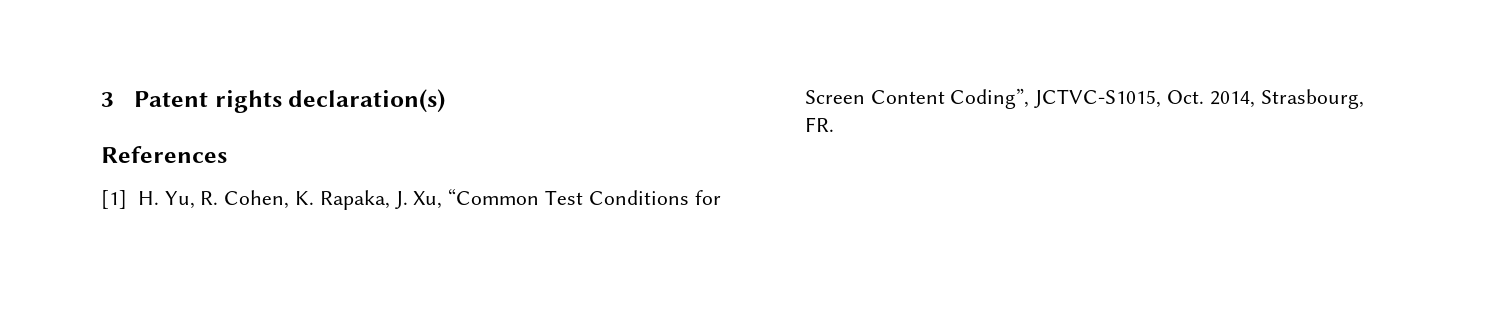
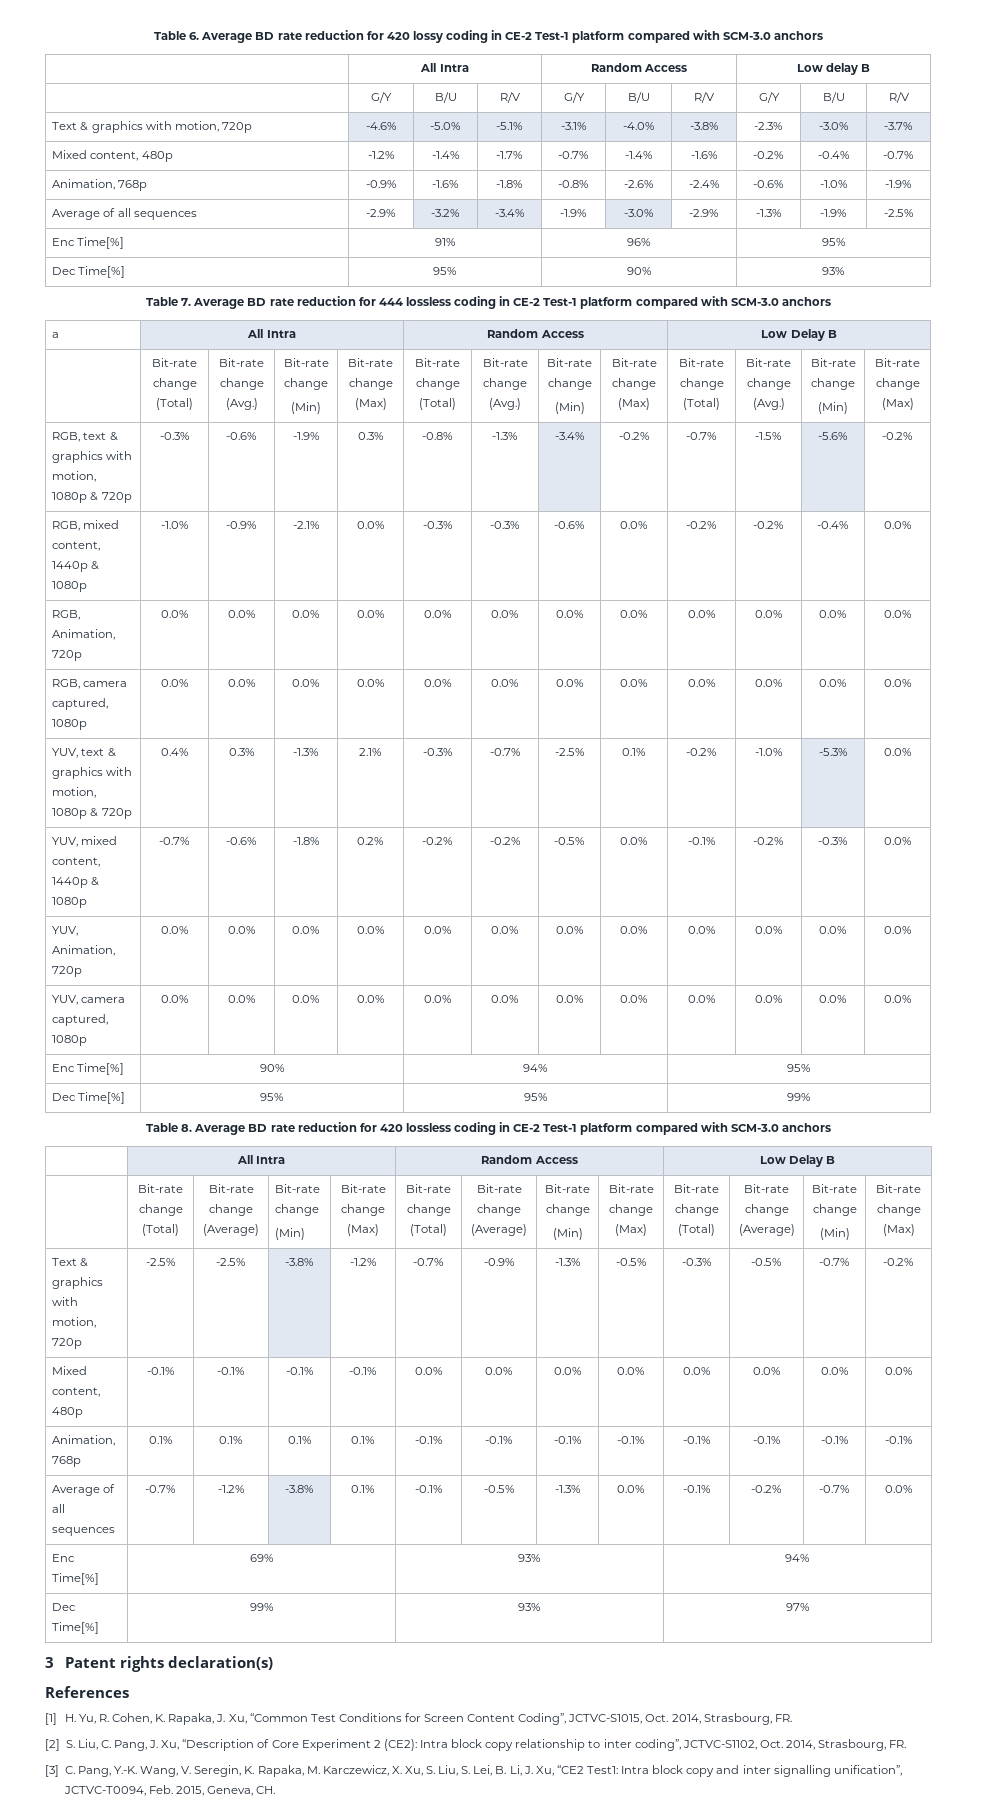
(101, 99) none -> [154,30,823,43] [420,63,469,72] [590,63,688,72] [796,63,871,75] [371,92,392,103] [434,92,457,103] [499,92,520,103] [563,92,585,103] [627,92,650,103] [694,92,714,103] [758,92,780,103] [822,92,845,103] [888,92,909,103] [52,121,252,133] [365,122,397,130] [430,122,461,130] [496,122,523,130] [560,122,587,130] [622,122,655,130] [689,122,719,130] [754,122,783,130] [818,122,849,130] [884,122,913,130] [52,150,173,162] [367,151,395,159] [431,151,460,159] [496,151,523,159] [558,151,589,159] [624,151,653,159] [690,151,718,159] [753,151,784,159] [817,151,850,159] [883,151,914,159] [52,179,148,191] [365,180,397,188] [432,180,459,188] [496,180,523,188] [558,180,589,188] [623,180,654,188] [688,180,720,188] [753,180,784,188] [819,180,848,188] [885,180,912,188] [52,208,197,220] [366,209,396,217] [431,209,460,217] [494,209,525,217] [560,209,587,217] [623,209,654,217] [689,209,719,217] [755,209,782,217] [820,209,847,217] [883,209,914,217] [52,237,125,249] [434,238,456,246] [627,238,651,246] [821,238,846,246] [52,266,126,278] [433,267,457,275] [626,267,652,275] [822,267,845,275] [146,296,831,309] [52,332,60,338] [247,329,296,338] [487,329,584,338] [761,329,837,341] [152,358,197,367] [152,378,197,390] [156,398,193,410] [219,358,264,367] [219,378,264,390] [225,398,258,410] [283,358,329,367] [284,378,328,390] [291,402,321,414] [348,358,393,367] [348,378,393,390] [354,398,387,410] [415,358,460,367] [415,378,460,390] [419,398,456,410] [482,358,528,367] [483,378,527,390] [489,398,521,410] [547,358,592,367] [547,378,592,390] [554,402,585,414] [611,358,657,367] [612,378,656,390] [618,398,650,410] [679,358,724,367] [679,378,724,390] [683,398,720,410] [746,358,791,367] [746,378,791,390] [752,398,785,410] [810,358,856,367] [811,378,855,390] [818,402,848,414] [875,358,920,367] [875,378,920,390] [881,398,914,410] [52,432,118,442] [52,451,133,463] [52,471,97,482] [52,492,132,503] [159,432,190,440] [226,432,257,440] [292,432,320,440] [357,432,384,440] [422,432,453,440] [492,432,518,440] [554,432,585,440] [618,432,650,440] [686,432,717,440] [755,432,782,440] [818,432,848,440] [882,432,913,440] [52,520,120,531] [52,541,101,551] [52,561,100,572] [52,581,88,592] [160,521,189,529] [226,521,257,529] [292,521,320,529] [356,521,385,529] [422,521,453,529] [490,521,520,529] [554,521,585,529] [620,521,648,529] [686,521,717,529] [753,521,784,529] [817,521,849,529] [883,521,912,529] [52,610,81,620] [52,629,116,640] [52,650,83,661] [160,610,189,618] [227,610,256,618] [292,610,320,618] [356,610,385,618] [423,610,452,618] [491,610,519,618] [555,610,584,618] [620,610,648,618] [687,610,716,618] [754,610,783,618] [819,610,847,618] [883,610,912,618] [52,679,128,689] [52,698,109,710] [52,719,88,730] [160,679,189,687] [227,679,256,687] [292,679,320,687] [356,679,385,687] [423,679,452,687] [491,679,519,687] [555,679,584,687] [620,679,648,687] [687,679,716,687] [754,679,783,687] [819,679,847,687] [883,679,912,687] [52,748,116,758] [52,767,133,779] [52,787,97,798] [52,808,132,819] [160,748,189,756] [228,748,255,756] [293,748,319,756] [359,748,382,756] [422,748,453,756] [489,748,521,756] [554,748,585,756] [622,748,646,756] [686,748,717,756] [754,748,783,756] [818,748,848,756] [883,748,912,756] [52,836,118,847] [52,857,101,867] [52,877,100,888] [52,897,88,908] [159,837,190,845] [226,837,257,845] [292,837,320,845] [357,837,384,845] [422,837,453,845] [489,837,521,845] [554,837,585,845] [620,837,648,845] [687,837,716,845] [753,837,784,845] [818,837,848,845] [883,837,912,845] [52,926,79,936] [52,945,116,956] [52,966,83,977] [160,926,189,934] [227,926,256,934] [292,926,320,934] [356,926,385,934] [423,926,452,934] [491,926,519,934] [555,926,584,934] [620,926,648,934] [687,926,716,934] [754,926,783,934] [819,926,847,934] [883,926,912,934] [52,995,126,1005] [52,1014,109,1026] [52,1035,88,1046] [160,995,189,1003] [227,995,256,1003] [292,995,320,1003] [356,995,385,1003] [423,995,452,1003] [491,995,519,1003] [555,995,584,1003] [620,995,648,1003] [687,995,716,1003] [754,995,783,1003] [819,995,847,1003] [883,995,912,1003] [52,1063,125,1075] [259,1064,285,1072] [523,1064,548,1072] [787,1064,811,1072] [52,1092,126,1104] [260,1093,284,1101] [523,1093,548,1101] [787,1093,811,1101] [146,1122,831,1135] [236,1155,286,1164] [481,1155,578,1164] [759,1155,836,1167] [138,1184,183,1193] [138,1204,183,1216] [142,1224,179,1236] [208,1184,254,1193] [209,1204,253,1216] [203,1224,259,1236] [275,1184,321,1193] [275,1204,320,1216] [275,1228,306,1240] [340,1184,386,1193] [341,1204,385,1216] [347,1224,379,1236] [406,1184,451,1193] [406,1204,451,1216] [410,1224,447,1236] [476,1184,522,1193] [477,1204,521,1216] [471,1224,527,1236] [545,1184,590,1193] [545,1204,590,1216] [552,1228,583,1240] [608,1184,654,1193] [609,1204,653,1216] [615,1224,647,1236] [674,1184,719,1193] [674,1204,719,1216] [678,1224,715,1236] [744,1184,789,1193] [744,1204,789,1216] [738,1224,795,1236] [812,1184,857,1193] [812,1204,857,1216] [819,1228,850,1240] [876,1184,921,1193] [876,1204,921,1216] [882,1224,915,1236] [52,1258,89,1267] [52,1277,104,1289] [52,1297,79,1306] [52,1317,97,1328] [52,1338,83,1349] [145,1258,176,1266] [216,1258,246,1266] [285,1258,314,1266] [349,1258,377,1266] [413,1258,444,1266] [483,1258,515,1266] [554,1258,581,1266] [615,1258,647,1266] [681,1258,712,1266] [751,1258,782,1266] [819,1258,850,1266] [883,1258,914,1266] [52,1366,88,1375] [52,1387,101,1397] [52,1407,84,1418] [146,1367,175,1375] [217,1367,245,1375] [285,1367,314,1375] [349,1367,377,1375] [414,1367,443,1375] [485,1367,513,1375] [553,1367,582,1375] [617,1367,645,1375] [682,1367,711,1375] [752,1367,781,1375] [820,1367,849,1375] [884,1367,913,1375] [52,1435,116,1446] [52,1456,82,1467] [148,1436,173,1444] [219,1436,243,1444] [287,1436,312,1444] [351,1436,375,1444] [414,1436,443,1444] [485,1436,513,1444] [553,1436,582,1444] [617,1436,645,1444] [682,1436,711,1444] [752,1436,781,1444] [820,1436,849,1444] [884,1436,913,1444] [52,1484,116,1496] [52,1504,66,1513] [52,1527,116,1536] [145,1485,176,1493] [217,1485,245,1493] [285,1485,314,1493] [351,1485,375,1493] [414,1485,443,1493] [483,1485,515,1493] [554,1485,581,1493] [617,1485,645,1493] [682,1485,711,1493] [751,1485,782,1493] [819,1485,850,1493] [884,1485,913,1493] [52,1554,76,1562] [52,1573,100,1585] [249,1554,274,1562] [518,1554,541,1562] [785,1554,810,1562] [52,1603,77,1611] [52,1622,100,1634] [249,1603,274,1611] [518,1603,541,1611] [785,1603,810,1611] Table 6. Average BD rate reduction for 420 lossy coding in CE-2 Test-1 platform compared with SCM-3.0 anchors // | All Intra | Random Access | Low delay B // | G/Y | B/U | R/V | G/Y | B/U | R/V | G/Y | B/U | R/V // Text & graphics with motion, 720p | -4.6% | -5.0% | -5.1% | -3.1% | -4.0% | -3.8% | -2.3% | -3.0% | -3.7% // Mixed content, 480p | -1.2% | -1.4% | -1.7% | -0.7% | -1.4% | -1.6% | -0.2% | -0.4% | -0.7% // Animation, 768p | -0.9% | -1.6% | -1.8% | -0.8% | -2.6% | -2.4% | -0.6% | -1.0% | -1.9% // Average of all sequences | -2.9% | -3.2% | -3.4% | -1.9% | -3.0% | -2.9% | -1.3% | -1.9% | -2.5% // Enc Time[%] | 91% | 96% | 95% // Dec Time[%] | 95% | 90% | 93% // Table 7. Average BD rate reduction for 444 lossless coding in CE-2 Test-1 platform compared with SCM-3.0 anchors // a | All Intra | Random Access | Low Delay B // | Bit-rate change (Total) | Bit-rate change (Avg.) | Bit-rate change // (Min) | Bit-rate change (Max) | Bit-rate change (Total) | Bit-rate change (Avg.) | Bit-rate change // (Min) | Bit-rate change (Max) | Bit-rate change (Total) | Bit-rate change (Avg.) | Bit-rate change // (Min) | Bit-rate change (Max) // RGB, text & graphics with motion, 1080p & 720p | -0.3% | -0.6% | -1.9% | 0.3% | -0.8% | -1.3% | -3.4% | -0.2% | -0.7% | -1.5% | -5.6% | -0.2% // RGB, mixed content, 1440p & 1080p | -1.0% | -0.9% | -2.1% | 0.0% | -0.3% | -0.3% | -0.6% | 0.0% | -0.2% | -0.2% | -0.4% | 0.0% // RGB, Animation, 720p | 0.0% | 0.0% | 0.0% | 0.0% | 0.0% | 0.0% | 0.0% | 0.0% | 0.0% | 0.0% | 0.0% | 0.0% // RGB, camera captured, 1080p | 0.0% | 0.0% | 0.0% | 0.0% | 0.0% | 0.0% | 0.0% | 0.0% | 0.0% | 0.0% | 0.0% | 0.0% // YUV, text & graphics with motion, 1080p & 720p | 0.4% | 0.3% | -1.3% | 2.1% | -0.3% | -0.7% | -2.5% | 0.1% | -0.2% | -1.0% | -5.3% | 0.0% // YUV, mixed content, 1440p & 1080p | -0.7% | -0.6% | -1.8% | 0.2% | -0.2% | -0.2% | -0.5% | 0.0% | -0.1% | -0.2% | -0.3% | 0.0% // YUV, Animation, 720p | 0.0% | 0.0% | 0.0% | 0.0% | 0.0% | 0.0% | 0.0% | 0.0% | 0.0% | 0.0% | 0.0% | 0.0% // YUV, camera captured, 1080p | 0.0% | 0.0% | 0.0% | 0.0% | 0.0% | 0.0% | 0.0% | 0.0% | 0.0% | 0.0% | 0.0% | 0.0% // Enc Time[%] | 90% | 94% | 95% // Dec Time[%] | 95% | 95% | 99% // Table 8. Average BD rate reduction for 420 lossless coding in CE-2 Test-1 platform compared with SCM-3.0 anchors // | All Intra | Random Access | Low Delay B // | Bit-rate change (Total) | Bit-rate change (Average) | Bit-rate change // (Min) | Bit-rate change (Max) | Bit-rate change (Total) | Bit-rate change (Average) | Bit-rate change // (Min) | Bit-rate change (Max) | Bit-rate change (Total) | Bit-rate change (Average) | Bit-rate change // (Min) | Bit-rate change (Max) // Text & graphics with motion, 720p | -2.5% | -2.5% | -3.8% | -1.2% | -0.7% | -0.9% | -1.3% | -0.5% | -0.3% | -0.5% | -0.7% | -0.2% // Mixed content, 480p | -0.1% | -0.1% | -0.1% | -0.1% | 0.0% | 0.0% | 0.0% | 0.0% | 0.0% | 0.0% | 0.0% | 0.0% // Animation, 768p | 0.1% | 0.1% | 0.1% | 0.1% | -0.1% | -0.1% | -0.1% | -0.1% | -0.1% | -0.1% | -0.1% | -0.1% // Average of all sequences | -0.7% | -1.2% | -3.8% | 0.1% | -0.1% | -0.5% | -1.3% | 0.0% | -0.1% | -0.2% | -0.7% | 0.0% // Enc Time[%] | 69% | 93% | 94% // Dec Time[%] | 99% | 93% | 97% //
(834, 124) none -> [45,1739,907,1751] [45,1765,902,1777] [63,1785,276,1796] // [2] S. Liu, C. Pang, J. Xu, “Description of Core Experiment 2 (CE2): Intra block copy relationship to inter coding”, JCTVC-S1102, Oct. 2014, Strasbourg, FR. // [3] C. Pang, Y.-K. Wang, V. Seregin, K. Rapaka, M. Karczewicz, X. Xu, S. Liu, S. Lei, B. Li, J. Xu, “CE2 Test1: Intra block copy and inter signalling unification”, JCTVC-T0094, Feb. 2015, Geneva, CH.

